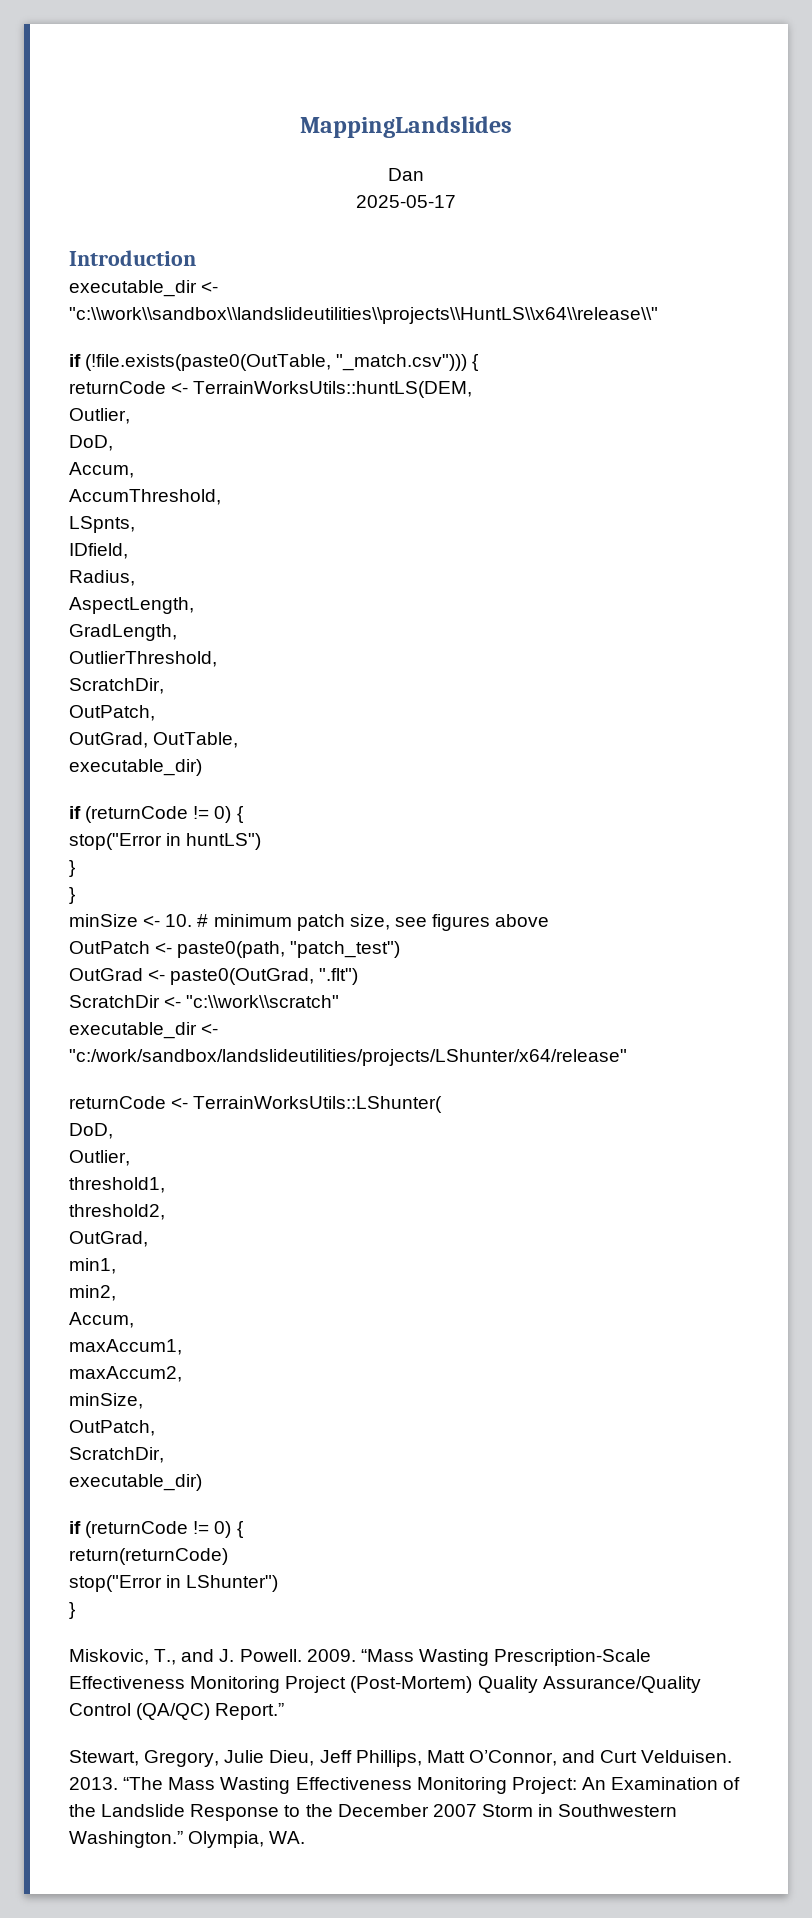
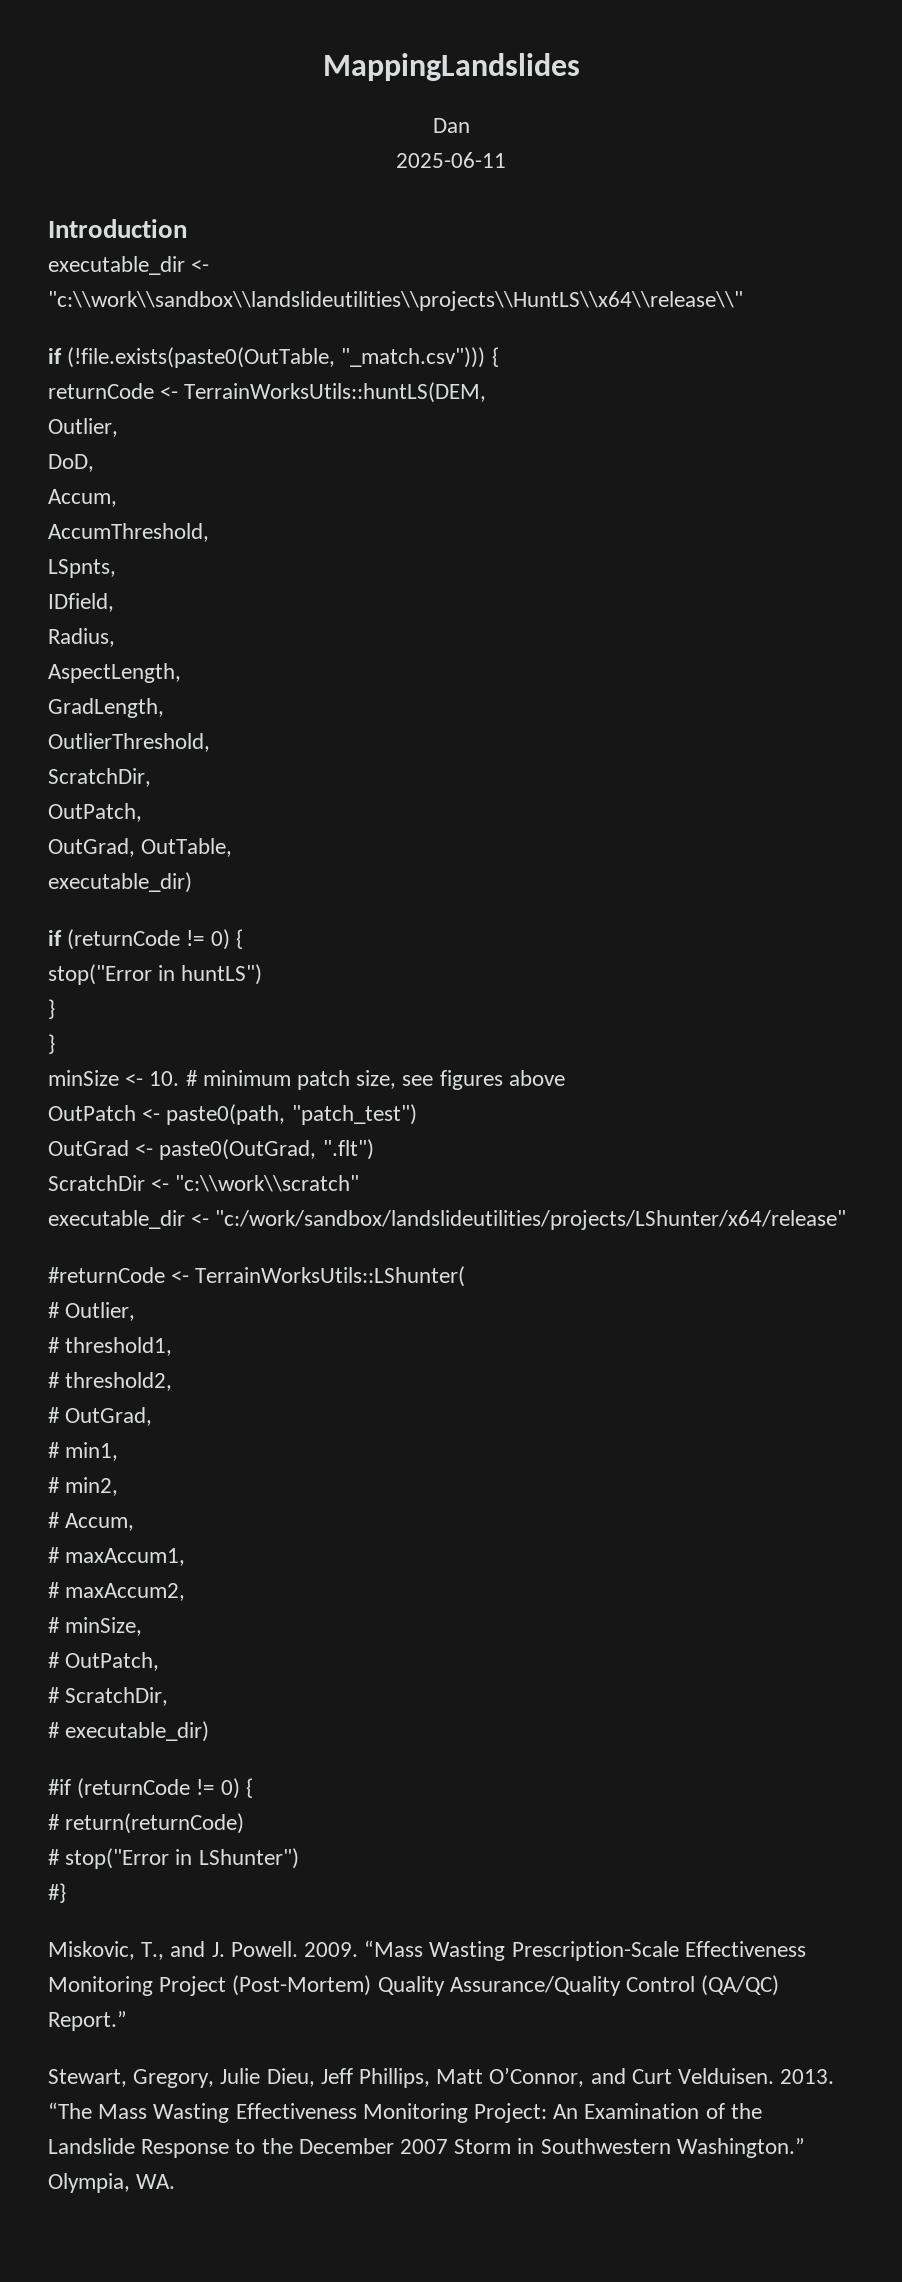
[356,195,456,208] 2025-05-17 -> [396,152,506,168] 2025-06-11
[69,1096,166,1109] returnCode -> [48,1267,165,1283] #returnCode
[69,1123,113,1139] [69,1150,130,1166] DoD, // Outlier, // -> [48,1302,136,1321] [48,1337,60,1353] # Outlier, // #
(165, 1185) none -> [48,1372,60,1388] #
(165, 1212) none -> [48,1407,60,1423] #
(148, 1239) none -> [48,1442,60,1458] #
(116, 1266) none -> [48,1477,60,1493] #
[69,1312,134,1328] Accum, // -> [48,1512,135,1531] [48,1547,60,1563] # Accum, // #
(182, 1347) none -> [48,1582,60,1598] #
(182, 1374) none -> [48,1617,60,1633] #
[69,1420,155,1436] [69,1447,164,1463] [69,1474,202,1491] [69,1521,244,1538] OutPatch, // ScratchDir, // executable_dir) // if (returnCode != 0) { // -> [48,1652,160,1671] [48,1687,169,1706] [48,1721,210,1742] [48,1778,253,1799] [48,1814,60,1830] # OutPatch, // # ScratchDir, // # executable_dir) // #if (returnCode != 0) { // #
(228, 1556) none -> [48,1849,60,1865] #
[69,1602,75,1619] } -> [48,1883,66,1903] #}

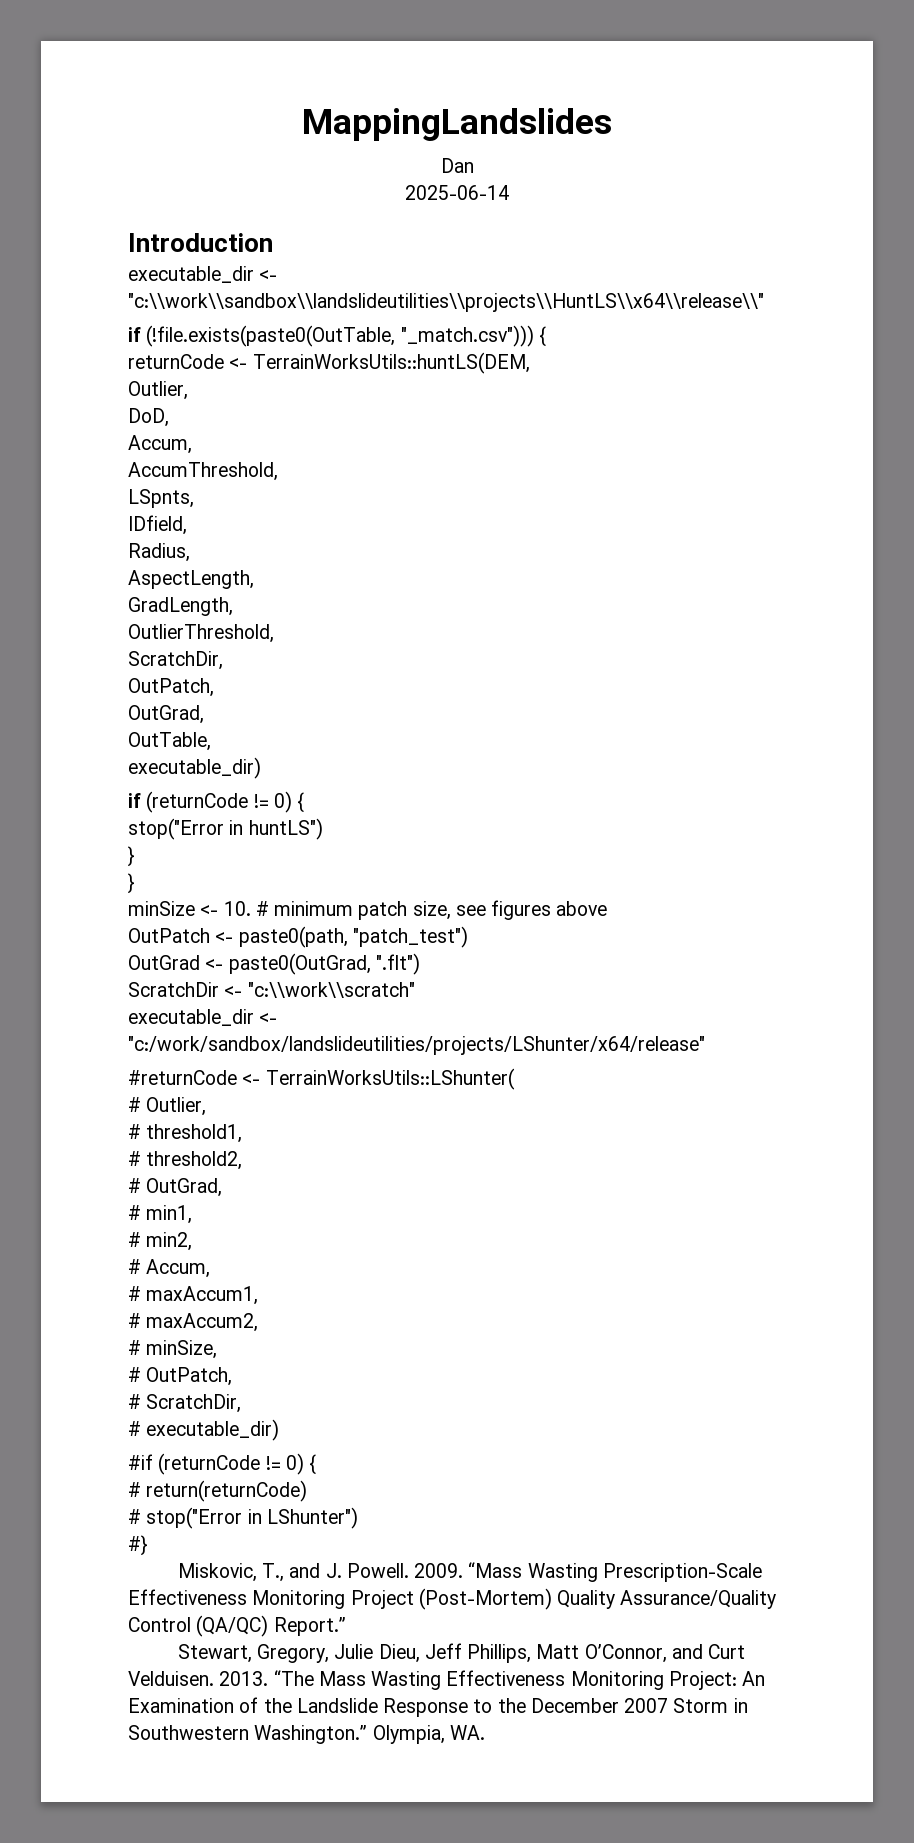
[396,152,506,168] 2025-06-11 -> [405,185,509,200] 2025-06-14
(135, 847) none -> (204, 714) //

